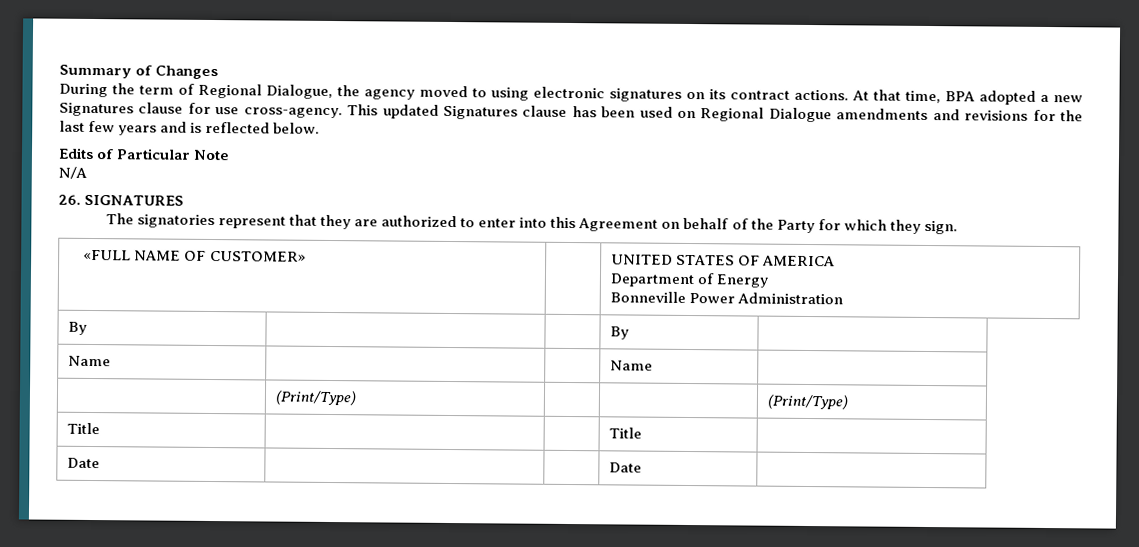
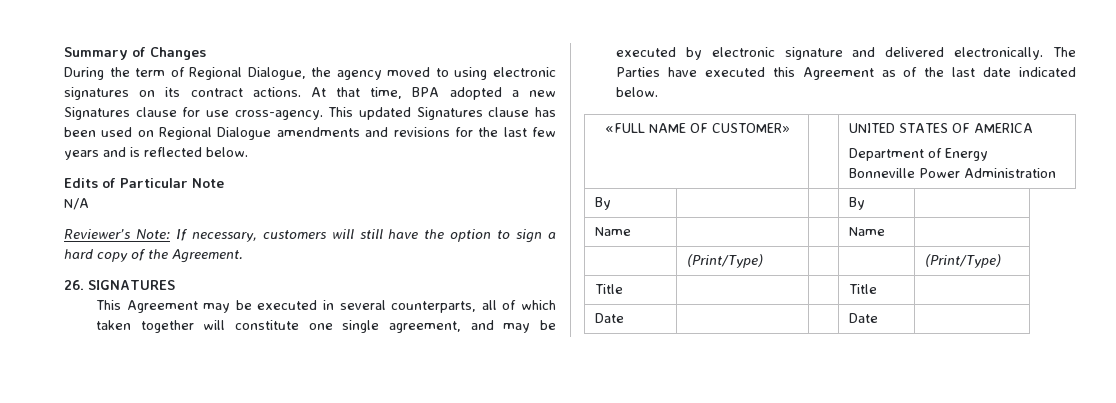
[58,194,185,206] [105,213,958,235] 26. SIGNATURES // The signatories represent that they are authorized to enter into this Agreement on behalf of the Party for which they sign. -> [64,229,557,243] [64,249,243,263] [64,280,175,290] [96,300,556,313] [96,320,556,333] [616,47,1076,60] [616,67,1076,80] [616,87,659,97] Reviewer’s Note: If necessary, customers will still have the option to sign a hard copy of the Agreement. // 26. SIGNATURES // This Agreement may be executed in several counterparts, all of which taken together will constitute one single agreement, and may be executed by electronic signature and delivered electronically. The Parties have executed this Agreement as of the last date indicated below.

